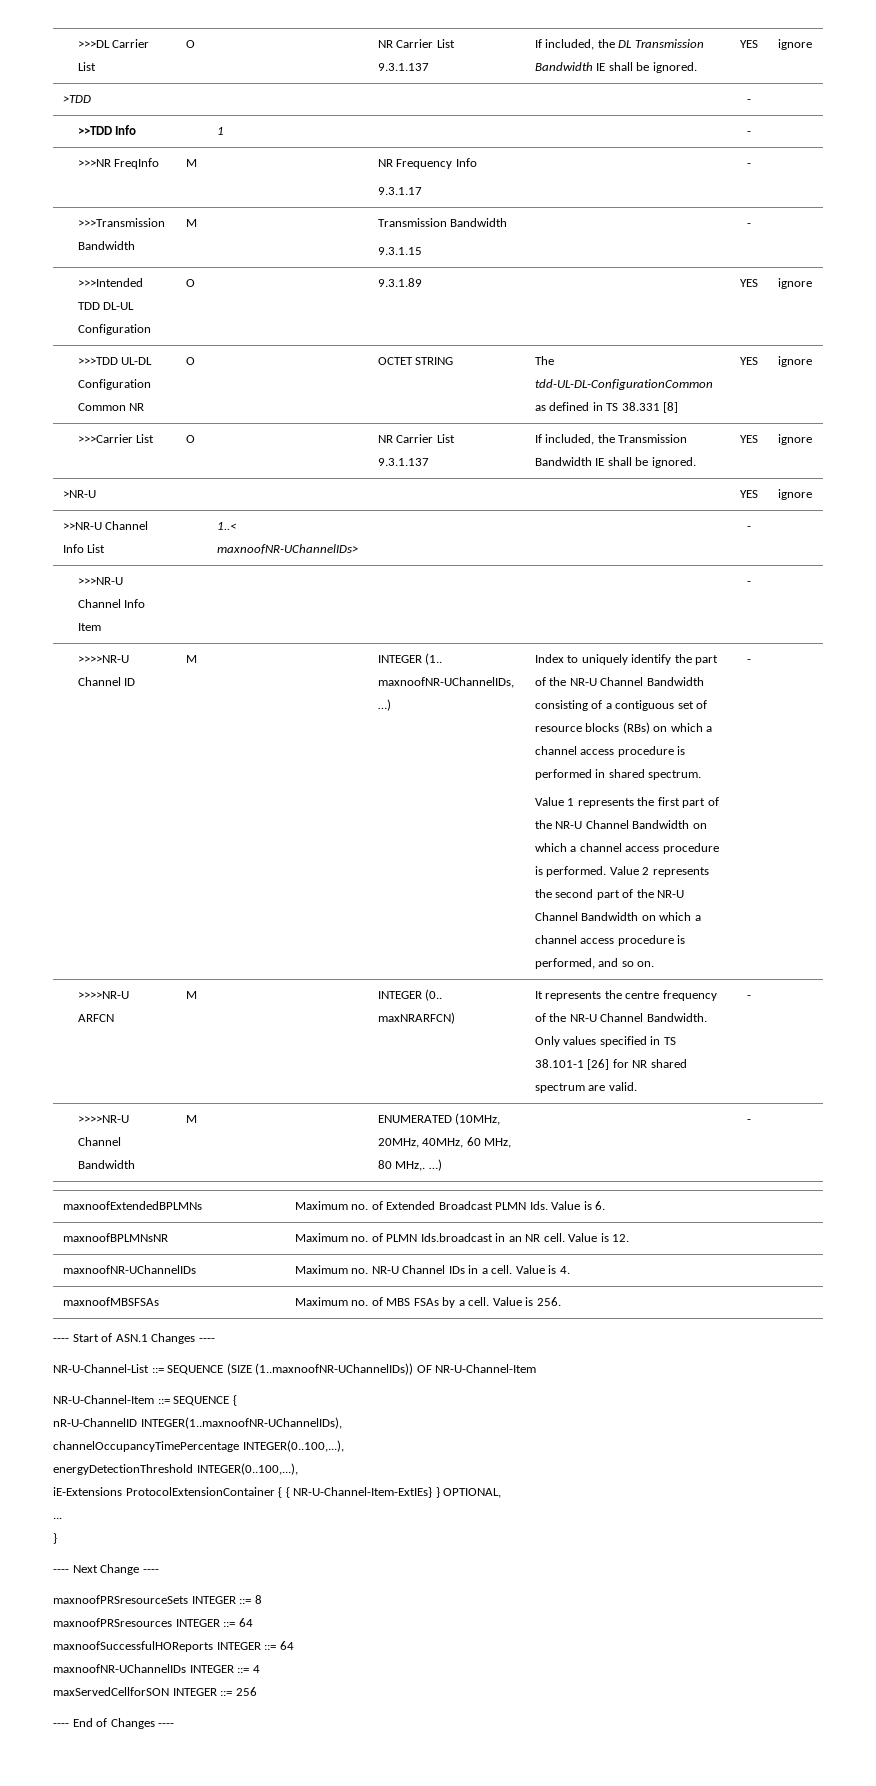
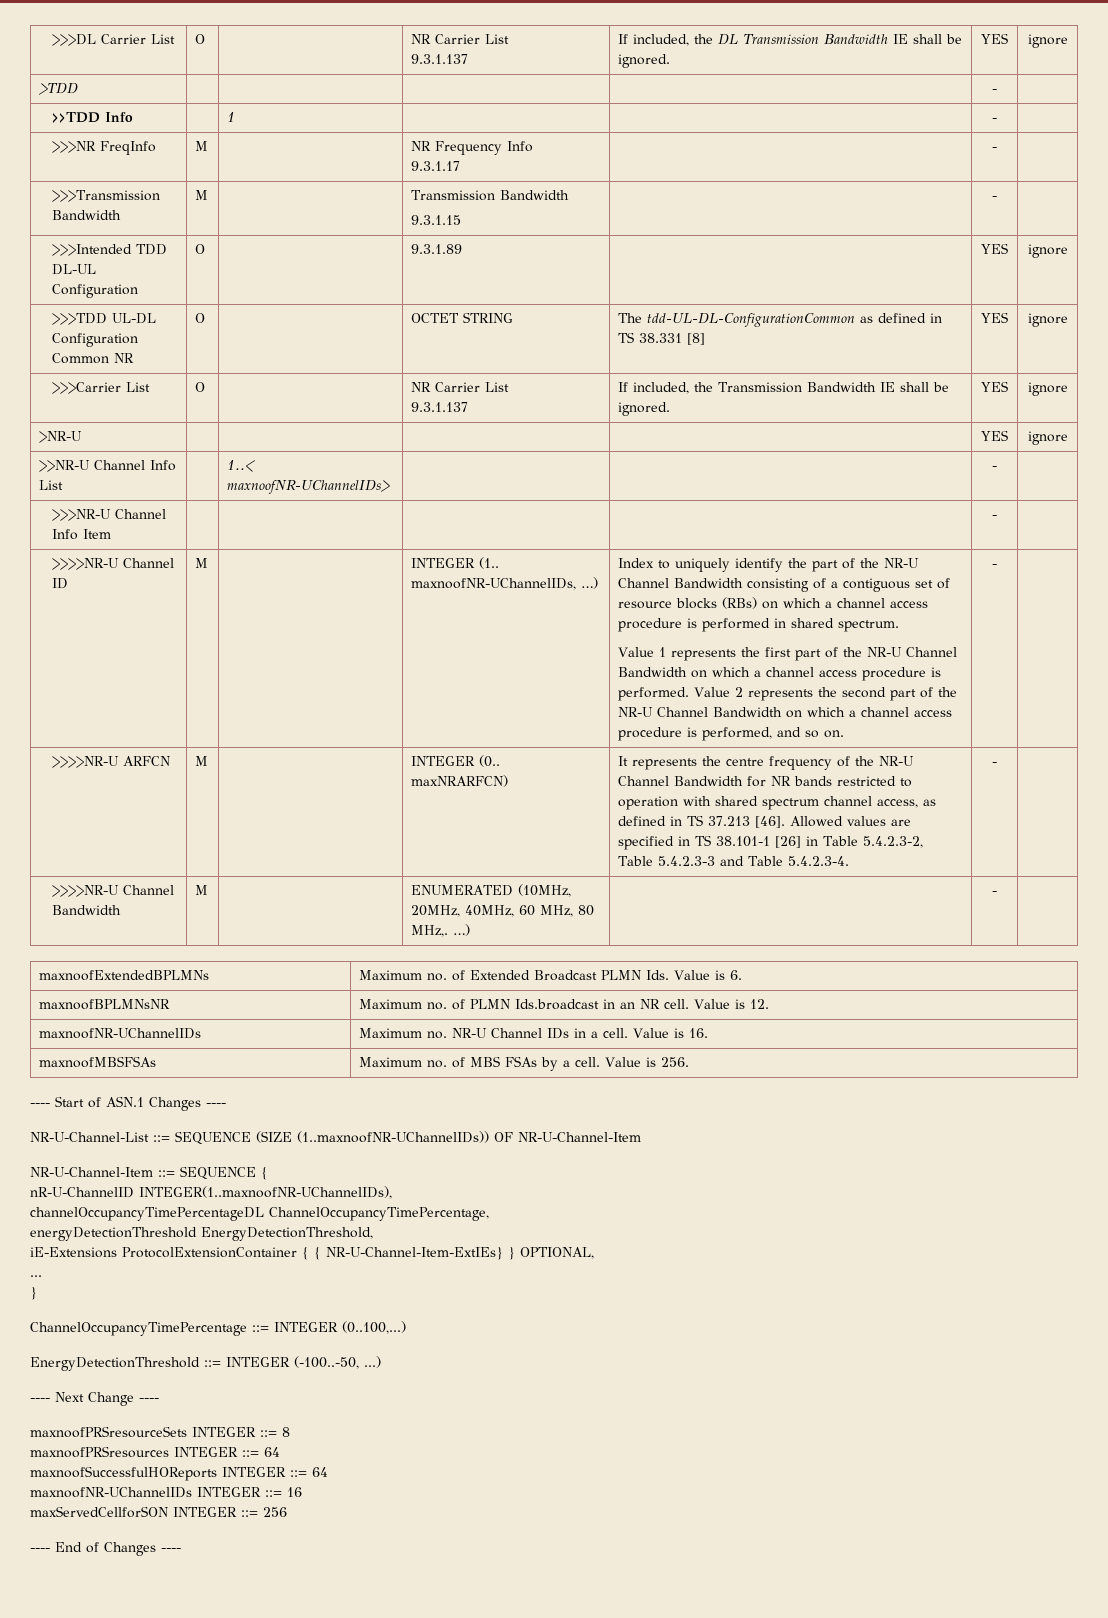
[646,1013,707,1022] [534,1036,597,1047] Bandwidth. Only values -> [674,776,913,787] [618,796,937,810] [618,815,912,828] Bandwidth for NR bands restricted to operation with shared spectrum channel access, as defined in TS 37.213 [46]. Allowed values are
[612,1059,687,1068] [534,1082,637,1093] for NR shared spectrum are valid. -> [806,836,924,848] [618,856,850,866] in Table 5.4.2.3-2, Table 5.4.2.3-3 and Table 5.4.2.3-4.
[559,1266,570,1274] 4. -> [689,1028,709,1038] 16.
[53,1440,344,1452] channelOccupancyTimePercentage INTEGER(0..100,...), -> [30,1207,489,1221] channelOccupancyTimePercentageDL ChannelOccupancyTimePercentage,
[196,1463,298,1475] INTEGER(0..100,...), -> [201,1227,373,1241] EnergyDetectionThreshold,
(57, 1538) none -> [30,1321,406,1336] [30,1356,381,1371] // ChannelOccupancyTimePercentage ::= INTEGER (0..100,...) // EnergyDetectionThreshold ::= INTEGER (-100..-50, ...)
[252,1665,260,1673] 4 -> [287,1487,302,1497] 16

